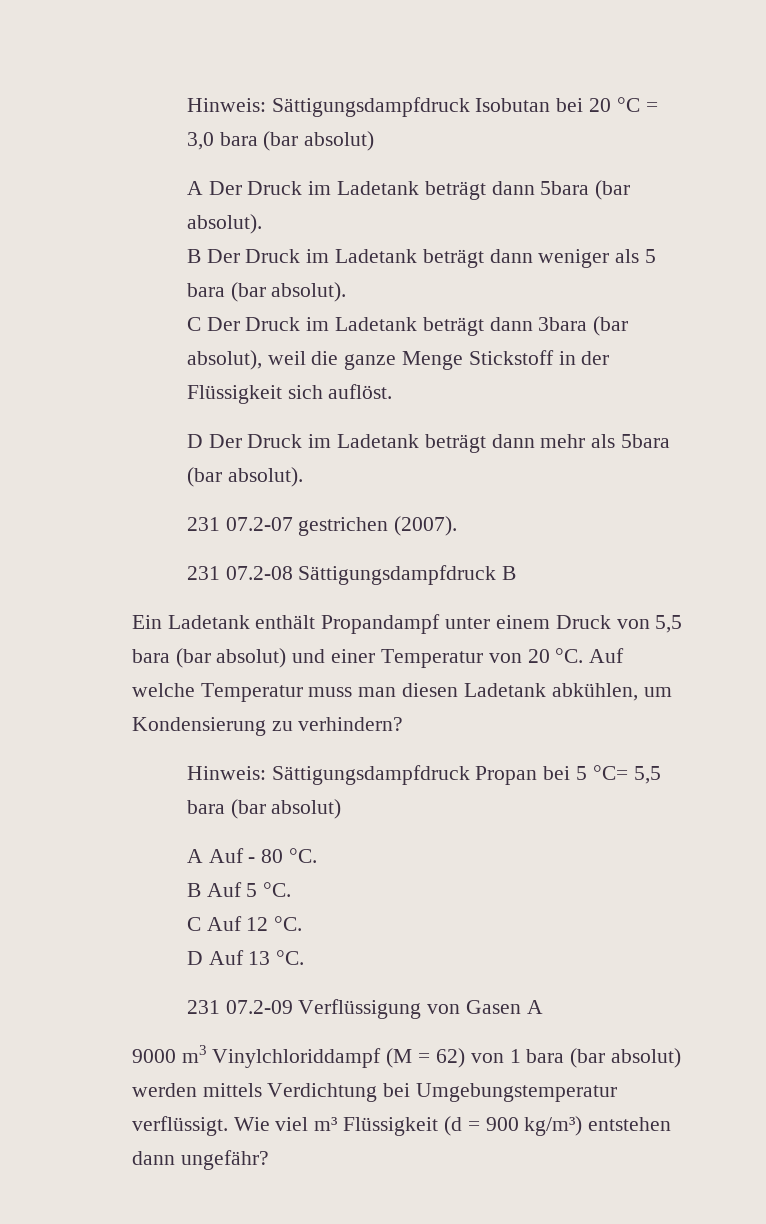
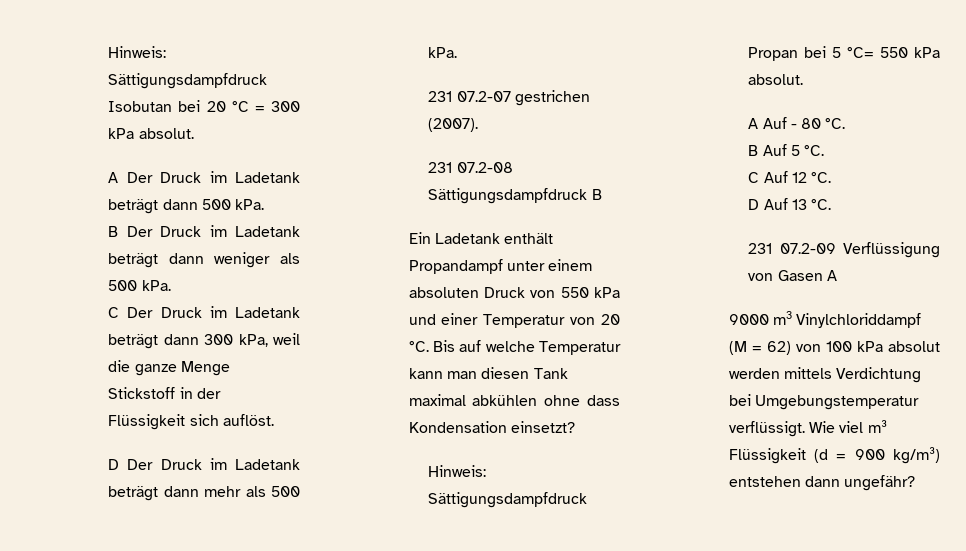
[186,131,375,151] 3,0 bara (bar absolut) -> [271,101,300,112] [108,128,194,139] 300 kPa absolut.
[540,180,631,200] [186,214,262,234] 5bara (bar absolut). -> [201,199,265,210] 500 kPa.
[644,249,656,263] [186,282,347,302] 5 bara (bar absolut). -> [108,280,171,291] 500 kPa.
[538,316,629,336] [186,350,262,370] 3bara (bar absolut), -> [204,334,268,347] 300 kPa,
[620,434,670,448] [186,467,303,487] 5bara (bar absolut). -> [270,486,300,497] [428,47,458,58] 500 kPa.
(550, 622) none -> [408,287,479,298] absoluten
[655,615,683,633] [131,648,287,668] 5,5 bara (bar absolut) -> [560,287,620,298] 550 kPa
[589,648,625,663] Auf -> [432,340,482,352] Bis auf
[308,687,353,697] muss -> [408,368,443,379] kann
[463,683,672,701] [131,717,404,736] Ladetank abkühlen, um Kondensierung zu verhindern? -> [533,368,568,379] [408,394,620,406] [408,421,575,433] Tank maximal abkühlen ohne dass Kondensation einsetzt?
[633,766,661,784] [186,799,342,819] 5,5 bara (bar absolut) -> [880,47,940,58] [748,74,804,85] 550 kPa absolut.
[509,1048,681,1068] 1 bara (bar absolut) -> [825,341,940,352] 100 kPa absolut

